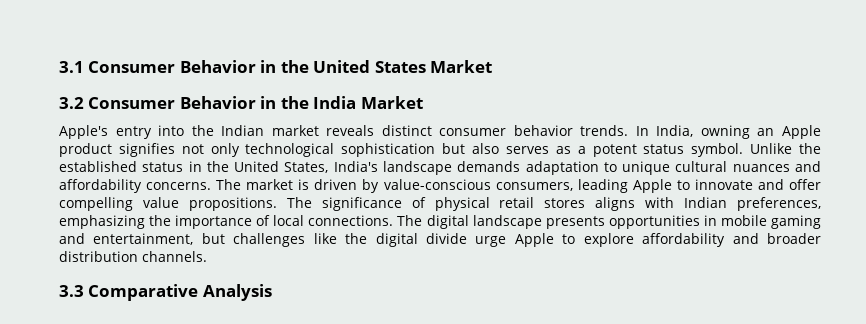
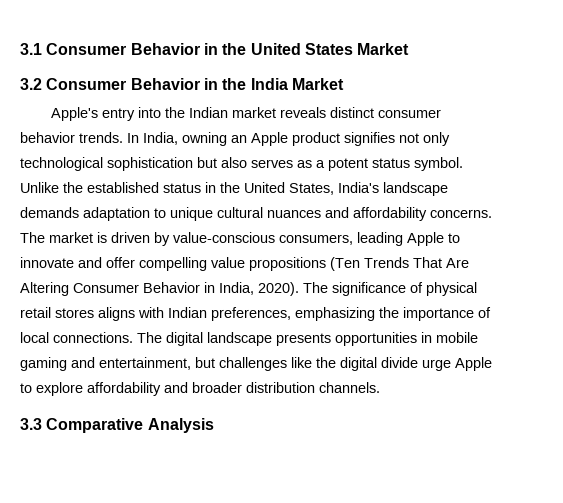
[188,197,277,211] propositions. -> [249,257,469,271] [20,282,299,296] propositions (Ten Trends That Are Altering Consumer Behavior in India, 2020).

